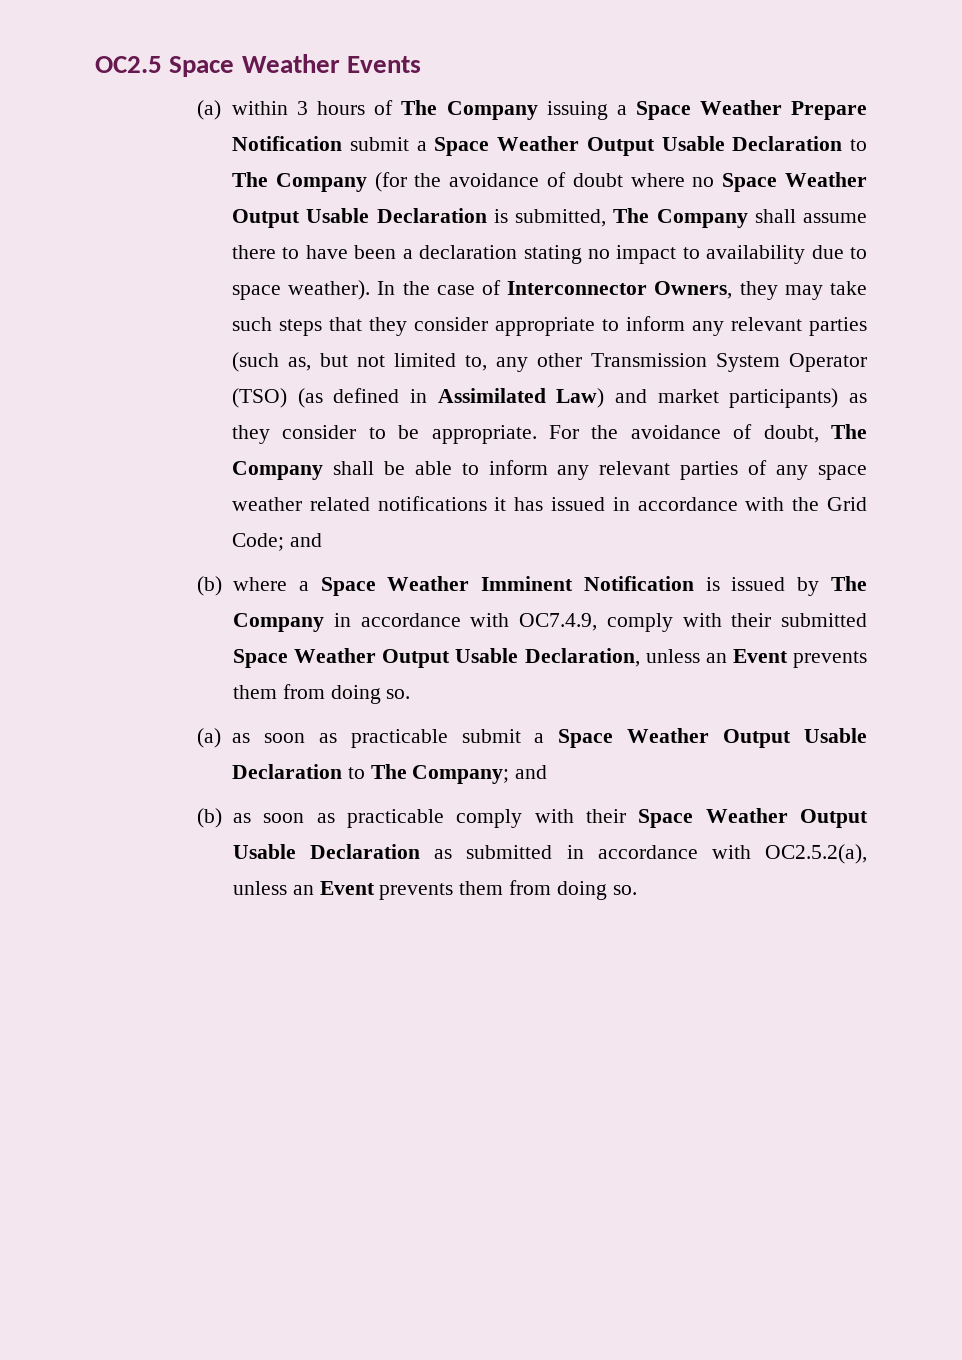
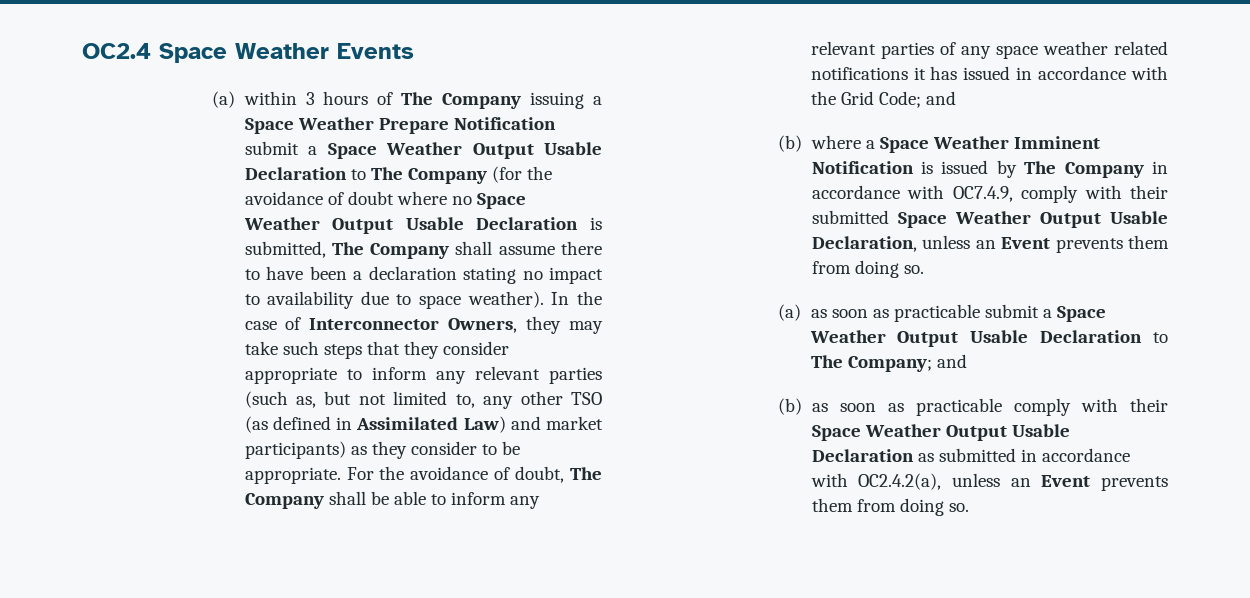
[95,56,162,73] OC2.5 -> [82,43,151,59] OC2.4
[591,353,867,372] [232,388,288,408] Transmission System Operator (TSO) -> [570,392,602,405] TSO
[765,844,867,864] OC2.5.2(a), -> [858,473,942,490] OC2.4.2(a),

